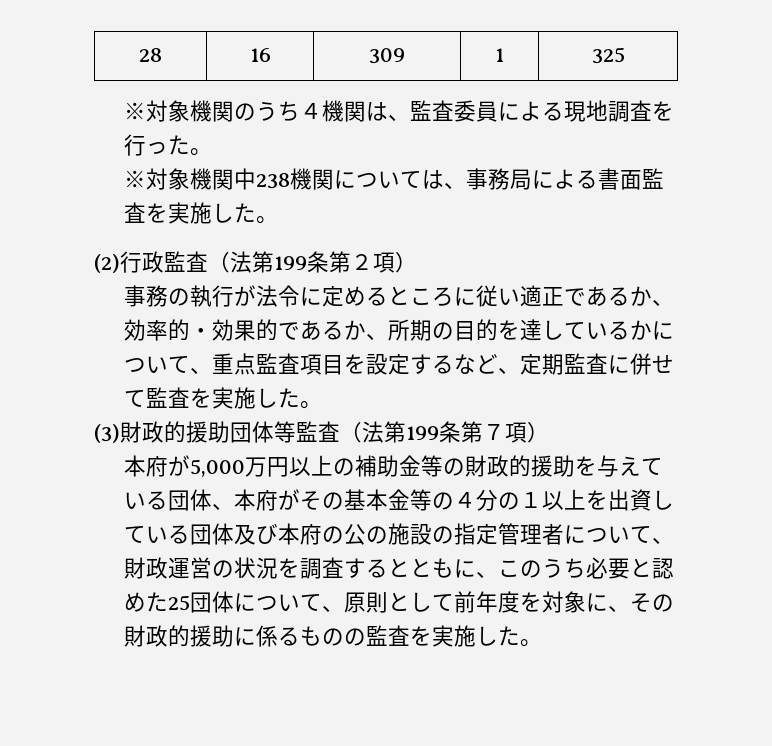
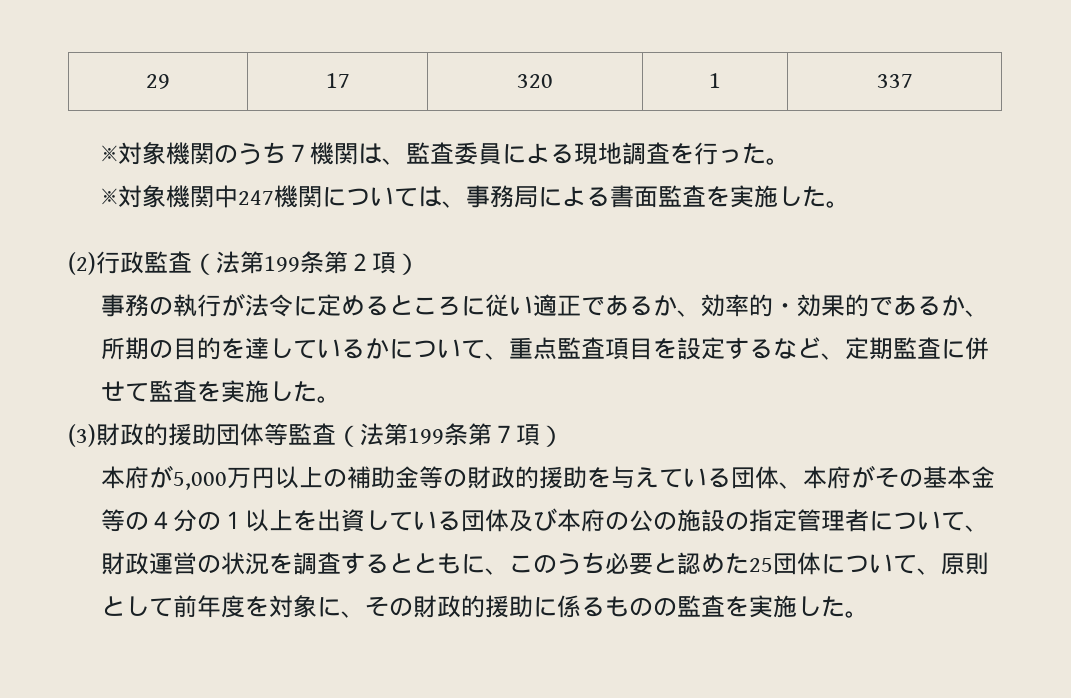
[139,48,162,62] [249,48,271,62] [369,48,405,64] [495,48,504,62] [591,47,625,64] 28 | 16 | 309 | 1 | 325 -> [146,74,170,89] [325,73,350,88] [517,74,553,88] [709,73,721,88] [876,74,913,88] 29 | 17 | 320 | 1 | 337
[299,103,322,119] ４ -> [285,144,310,162] ７
[255,173,290,189] 238 -> [237,190,274,205] 247

